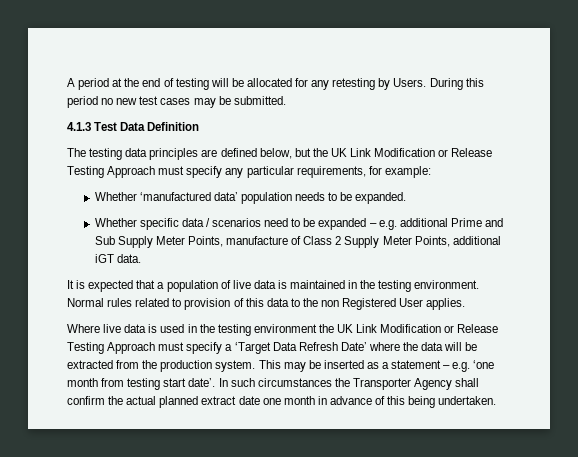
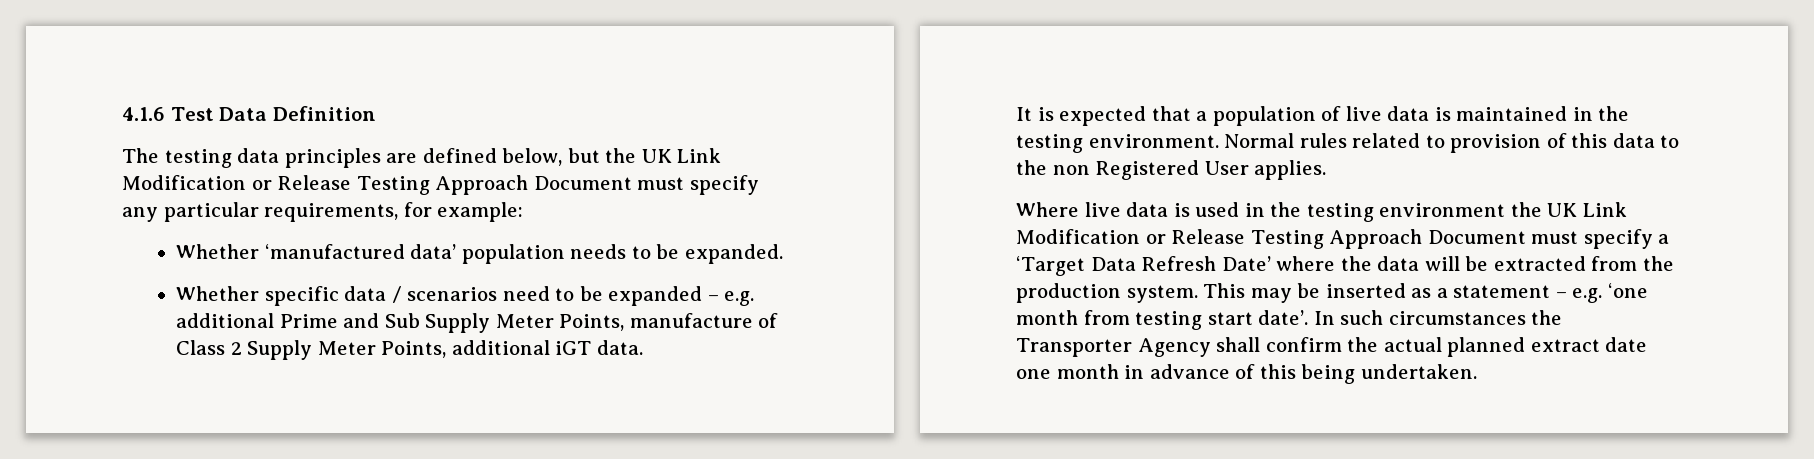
[67,78,484,90] [67,96,286,108] [67,122,91,131] A period at the end of testing will be allocated for any retesting by Users. During this period no new test cases may be submitted. // 4.1.3 -> [122,107,165,121] 4.1.6
(156, 172) none -> [533,176,632,190] Document
(156, 348) none -> [1427,230,1526,244] Document

